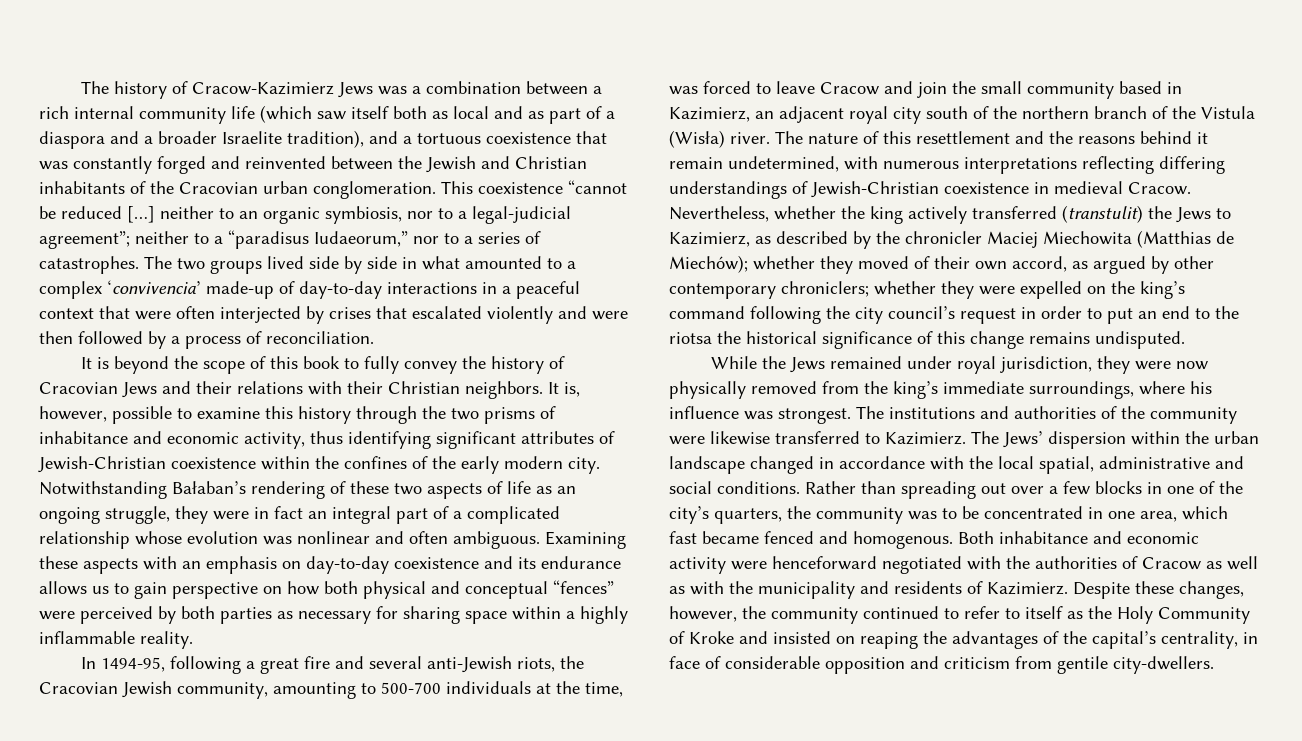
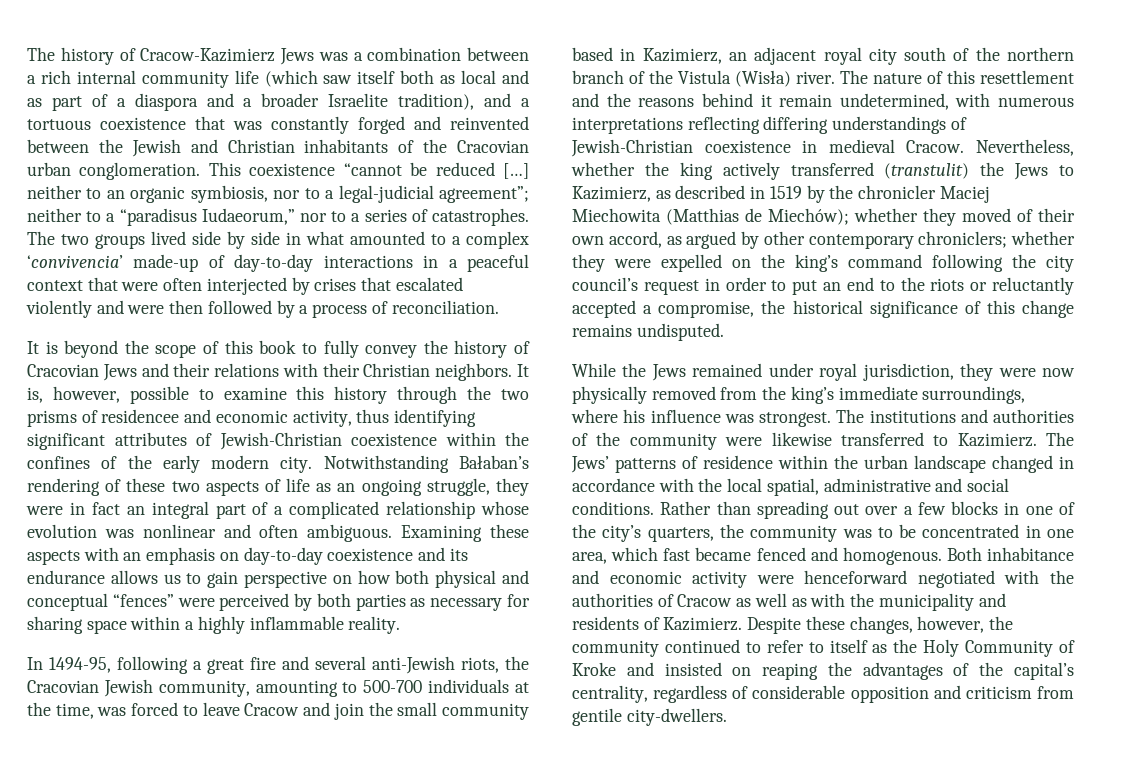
[39,431,128,444] inhabitance -> [101,409,180,423] residencee
(848, 237) none -> [750,186,802,199] in 1519
[669,332,712,344] riotsa -> [930,277,1074,295] [572,300,755,318] riots or reluctantly accepted a compromise,
[1048,431,1126,449] dispersion -> [615,455,773,473] patterns of residence
[1243,632,1258,644] [669,656,700,669] in face -> [653,685,728,703] regardless

